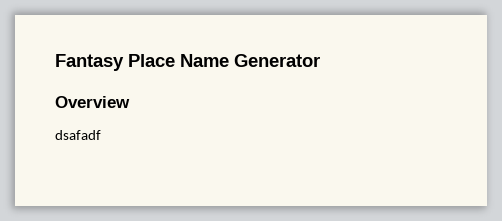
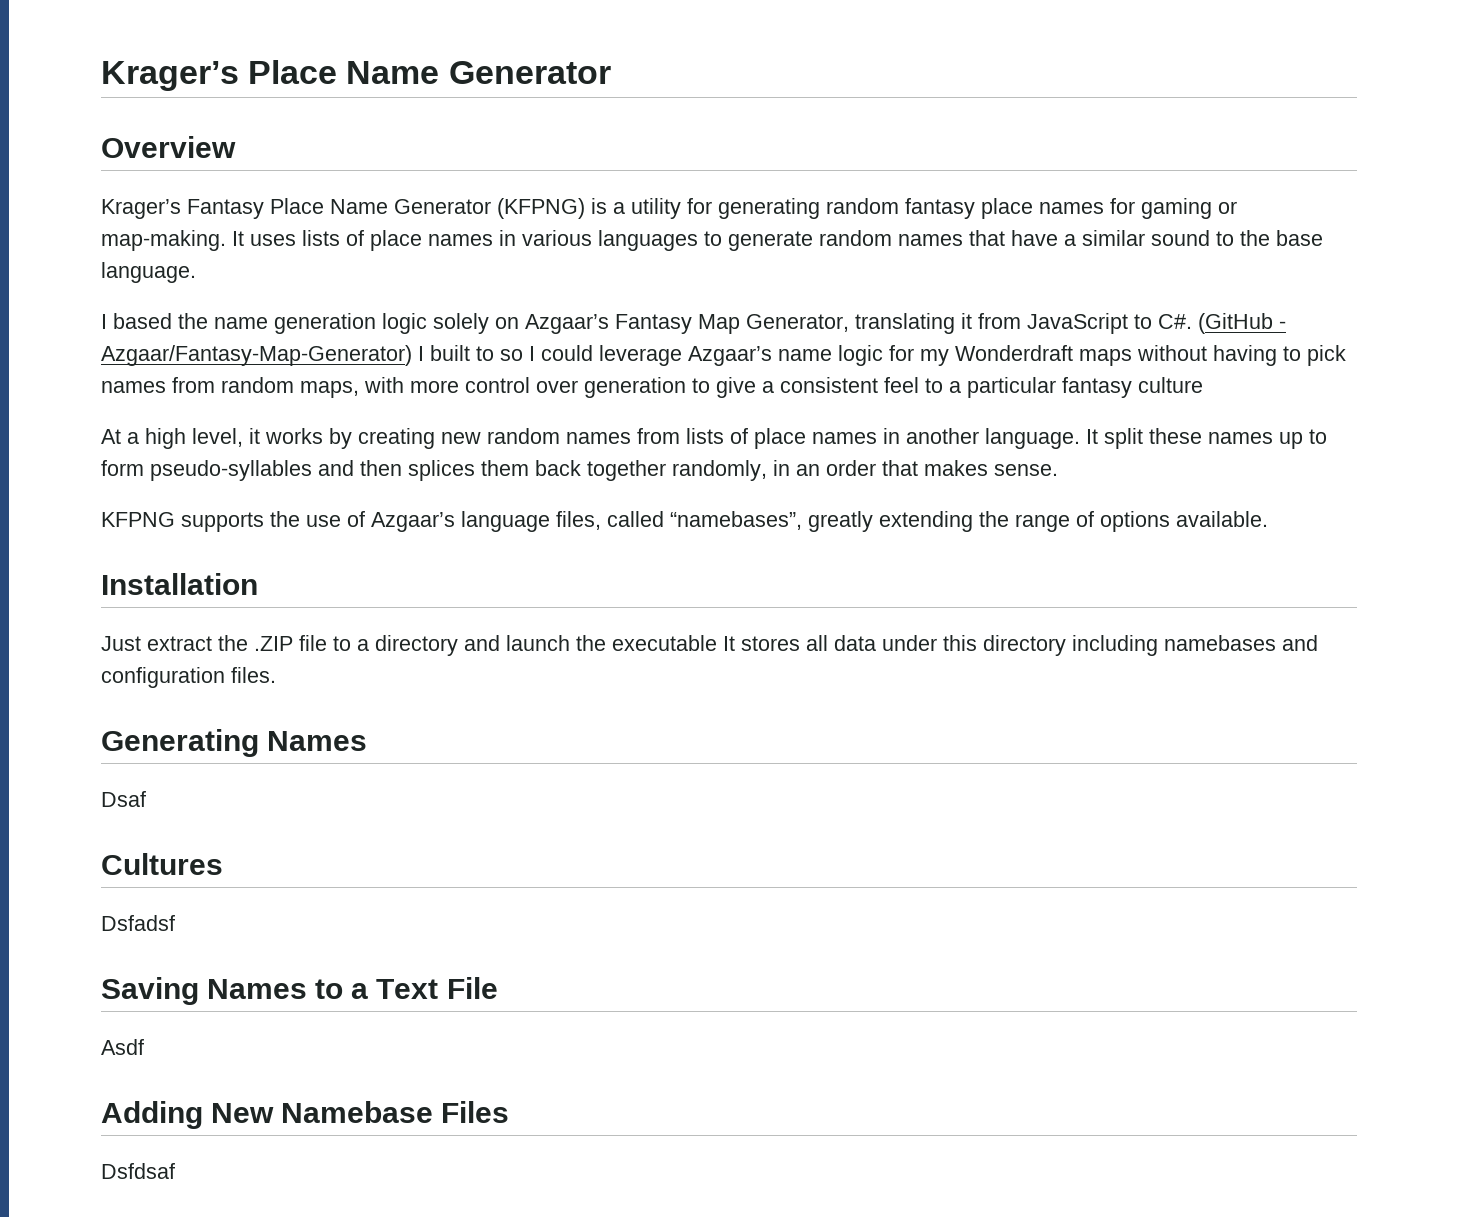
[55,54,124,71] Fantasy -> [101,61,239,91] Krager’s
[55,130,101,140] dsafadf -> [101,198,1237,219] [101,230,1323,251] [101,262,196,283] [101,313,1286,334] [101,345,1346,366] [101,377,1203,398] [101,428,1327,449] [101,460,1058,481] [101,511,1268,532] [101,573,258,595] [101,635,1318,656] [101,667,276,688] [101,729,368,757] [101,791,146,807] [101,853,223,875] [101,915,175,931] [101,977,498,1005] [101,1039,144,1055] [101,1101,510,1129] [101,1163,175,1179] Krager’s Fantasy Place Name Generator (KFPNG) is a utility for generating random fantasy place names for gaming or map-making. It uses lists of place names in various languages to generate random names that have a similar sound to the base language. // I based the name generation logic solely on Azgaar’s Fantasy Map Generator, translating it from JavaScript to C#. (GitHub - Azgaar/Fantasy-Map-Generator) I built to so I could leverage Azgaar’s name logic for my Wonderdraft maps without having to pick names from random maps, with more control over generation to give a consistent feel to a particular fantasy culture // At a high level, it works by creating new random names from lists of place names in another language. It split these names up to form pseudo-syllables and then splices them back together randomly, in an order that makes sense. // KFPNG supports the use of Azgaar’s language files, called “namebases”, greatly extending the range of options available. // Installation // Just extract the .ZIP file to a directory and launch the executable It stores all data under this directory including namebases and configuration files. // Generating Names // Dsaf // Cultures // Dsfadsf // Saving Names to a Text File // Asdf // Adding New Namebase Files // Dsfdsaf

